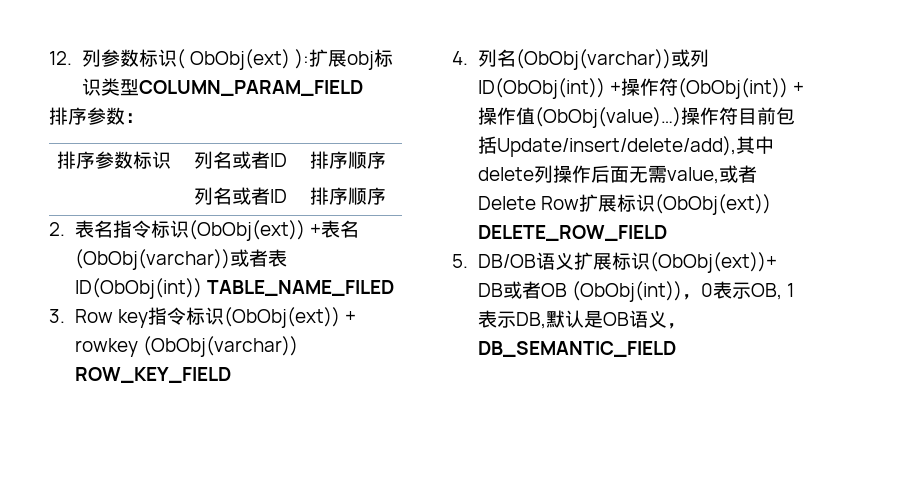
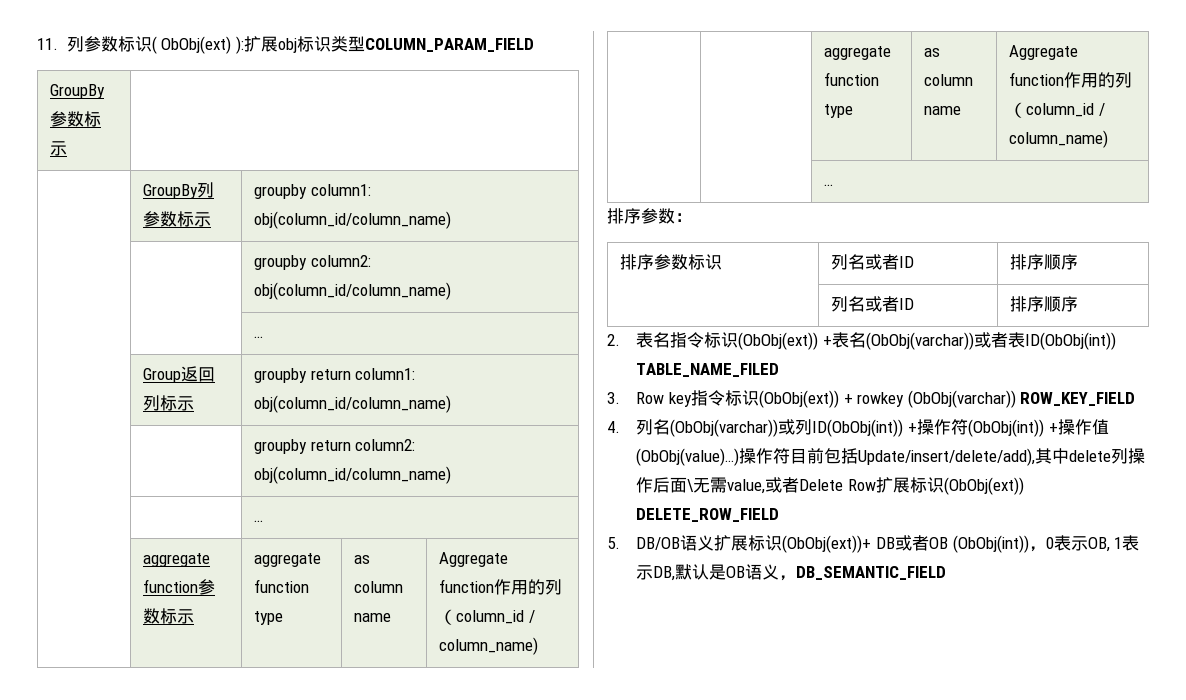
[49,51,72,65] 12. -> [37,38,58,50] 11.
(363, 88) none -> [50,84,106,99] [50,111,102,127] [50,141,68,156] [143,182,215,199] [143,211,212,227] [254,184,371,199] [254,211,452,229] [254,255,371,270] [254,282,452,300] [254,336,264,338] [143,366,216,383] [143,395,195,411] [254,368,416,383] [254,395,452,413] [254,439,416,454] [254,466,452,484] [254,520,264,522] [143,553,211,567] [143,579,216,595] [143,608,195,624] [254,553,322,567] [254,579,310,593] [254,611,284,625] [354,555,371,564] [354,581,404,593] [354,613,392,622] [439,552,509,567] [439,579,563,595] [439,609,535,625] [439,637,539,655] [824,46,892,60] [824,72,880,86] [824,104,854,118] [924,48,941,57] [924,74,974,86] [924,106,962,115] [1009,45,1079,60] [1009,72,1133,88] [1009,102,1105,118] [1009,130,1109,148] [824,184,834,186] // GroupBy参数标示 | // | GroupBy列参数标示 | groupby column1: obj(column_id/column_name) // | | groupby column2: obj(column_id/column_name) // | | … // | Group返回列标示 | groupby return column1: obj(column_id/column_name) // | | groupby return column2: obj(column_id/column_name) // | | … // | aggregate function参数标示 | aggregate function type | as column name | Aggregate function作用的列（column_id / column_name) // | | aggregate function type | as column name | Aggregate function作用的列（column_id / column_name) // | | …
(629, 174) none -> [687,479,695,492] \

